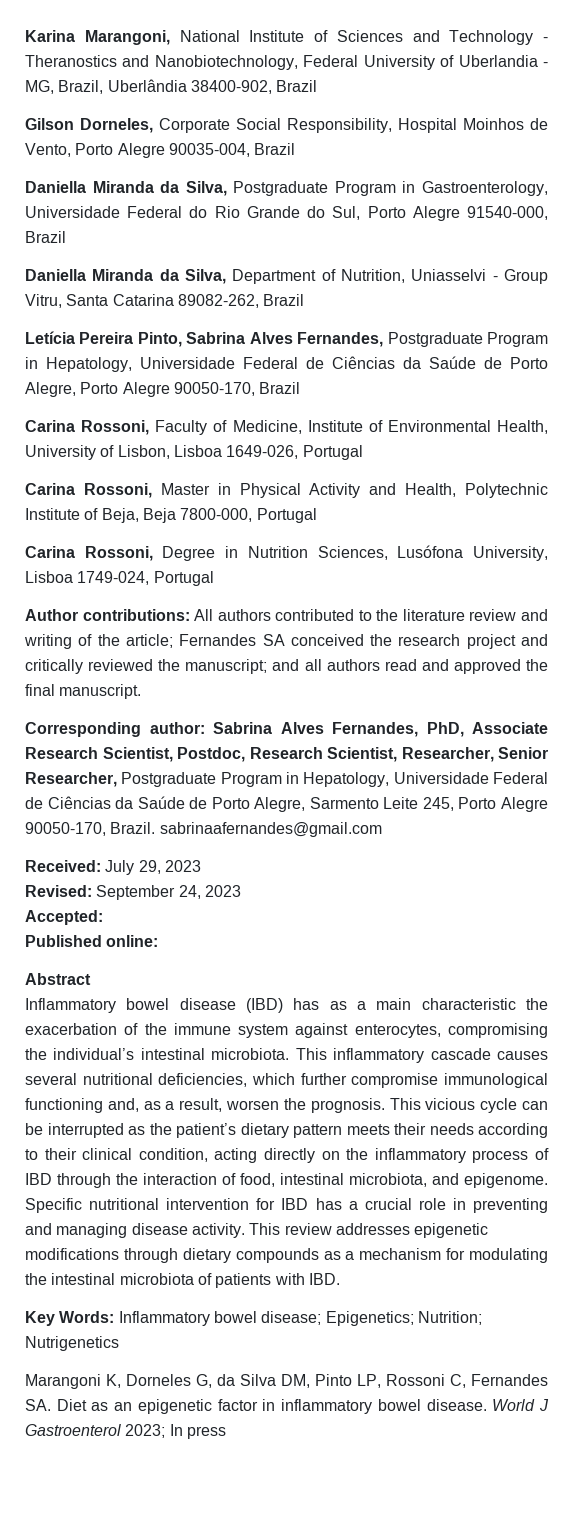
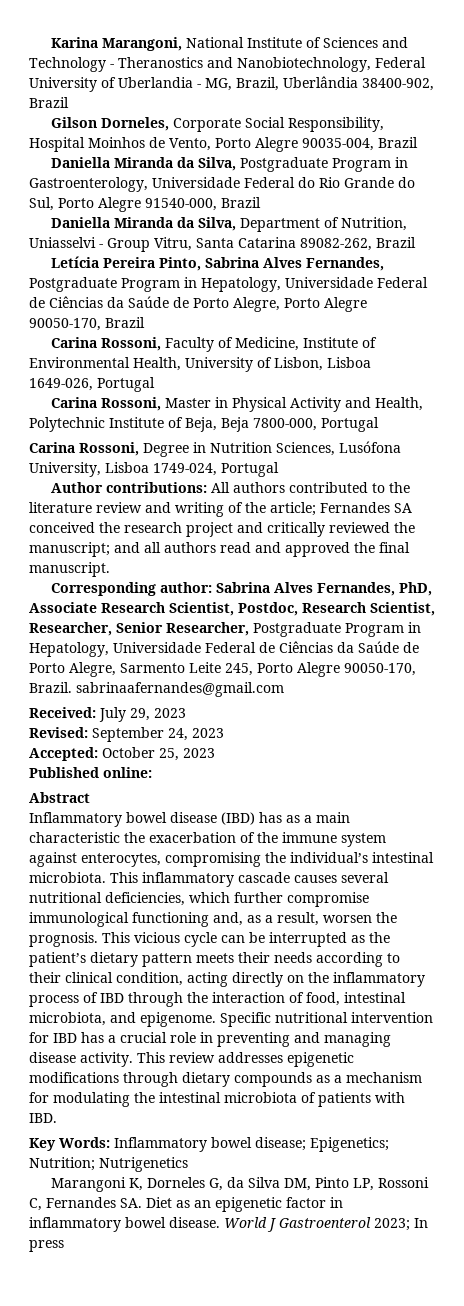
(103, 917) none -> [102,747,215,761] October 25, 2023

